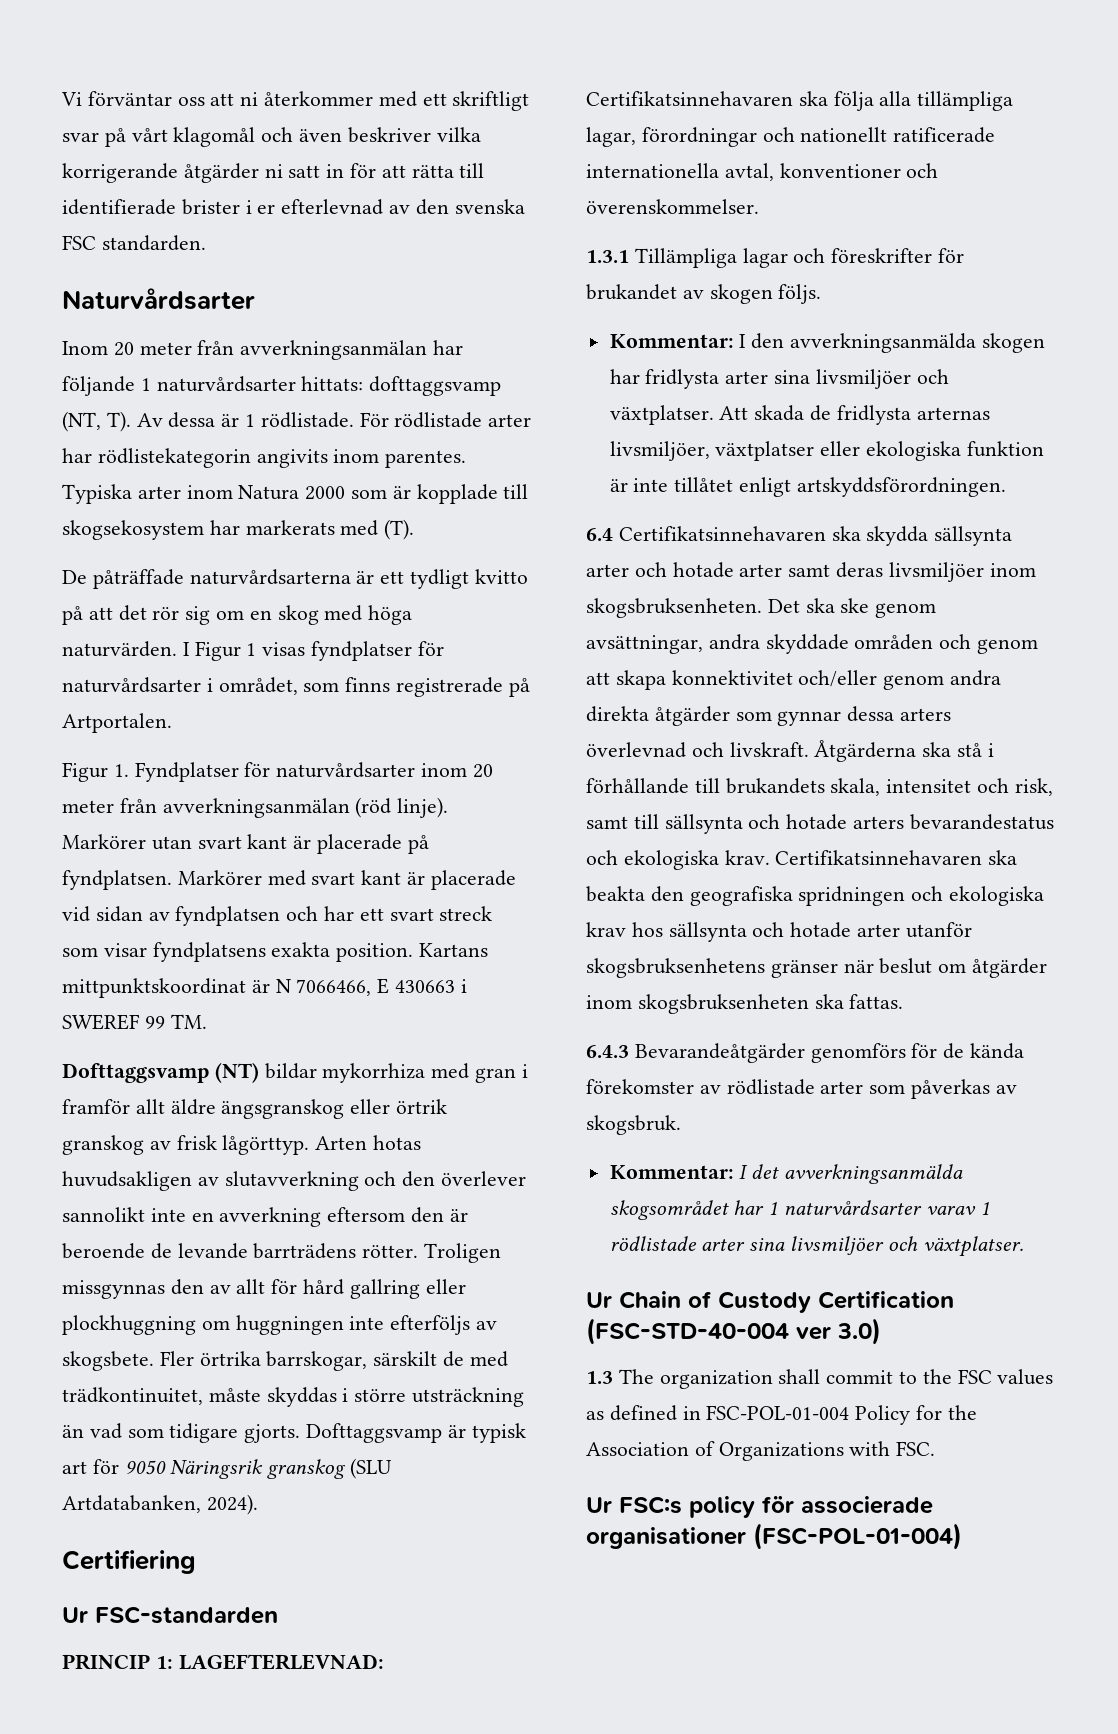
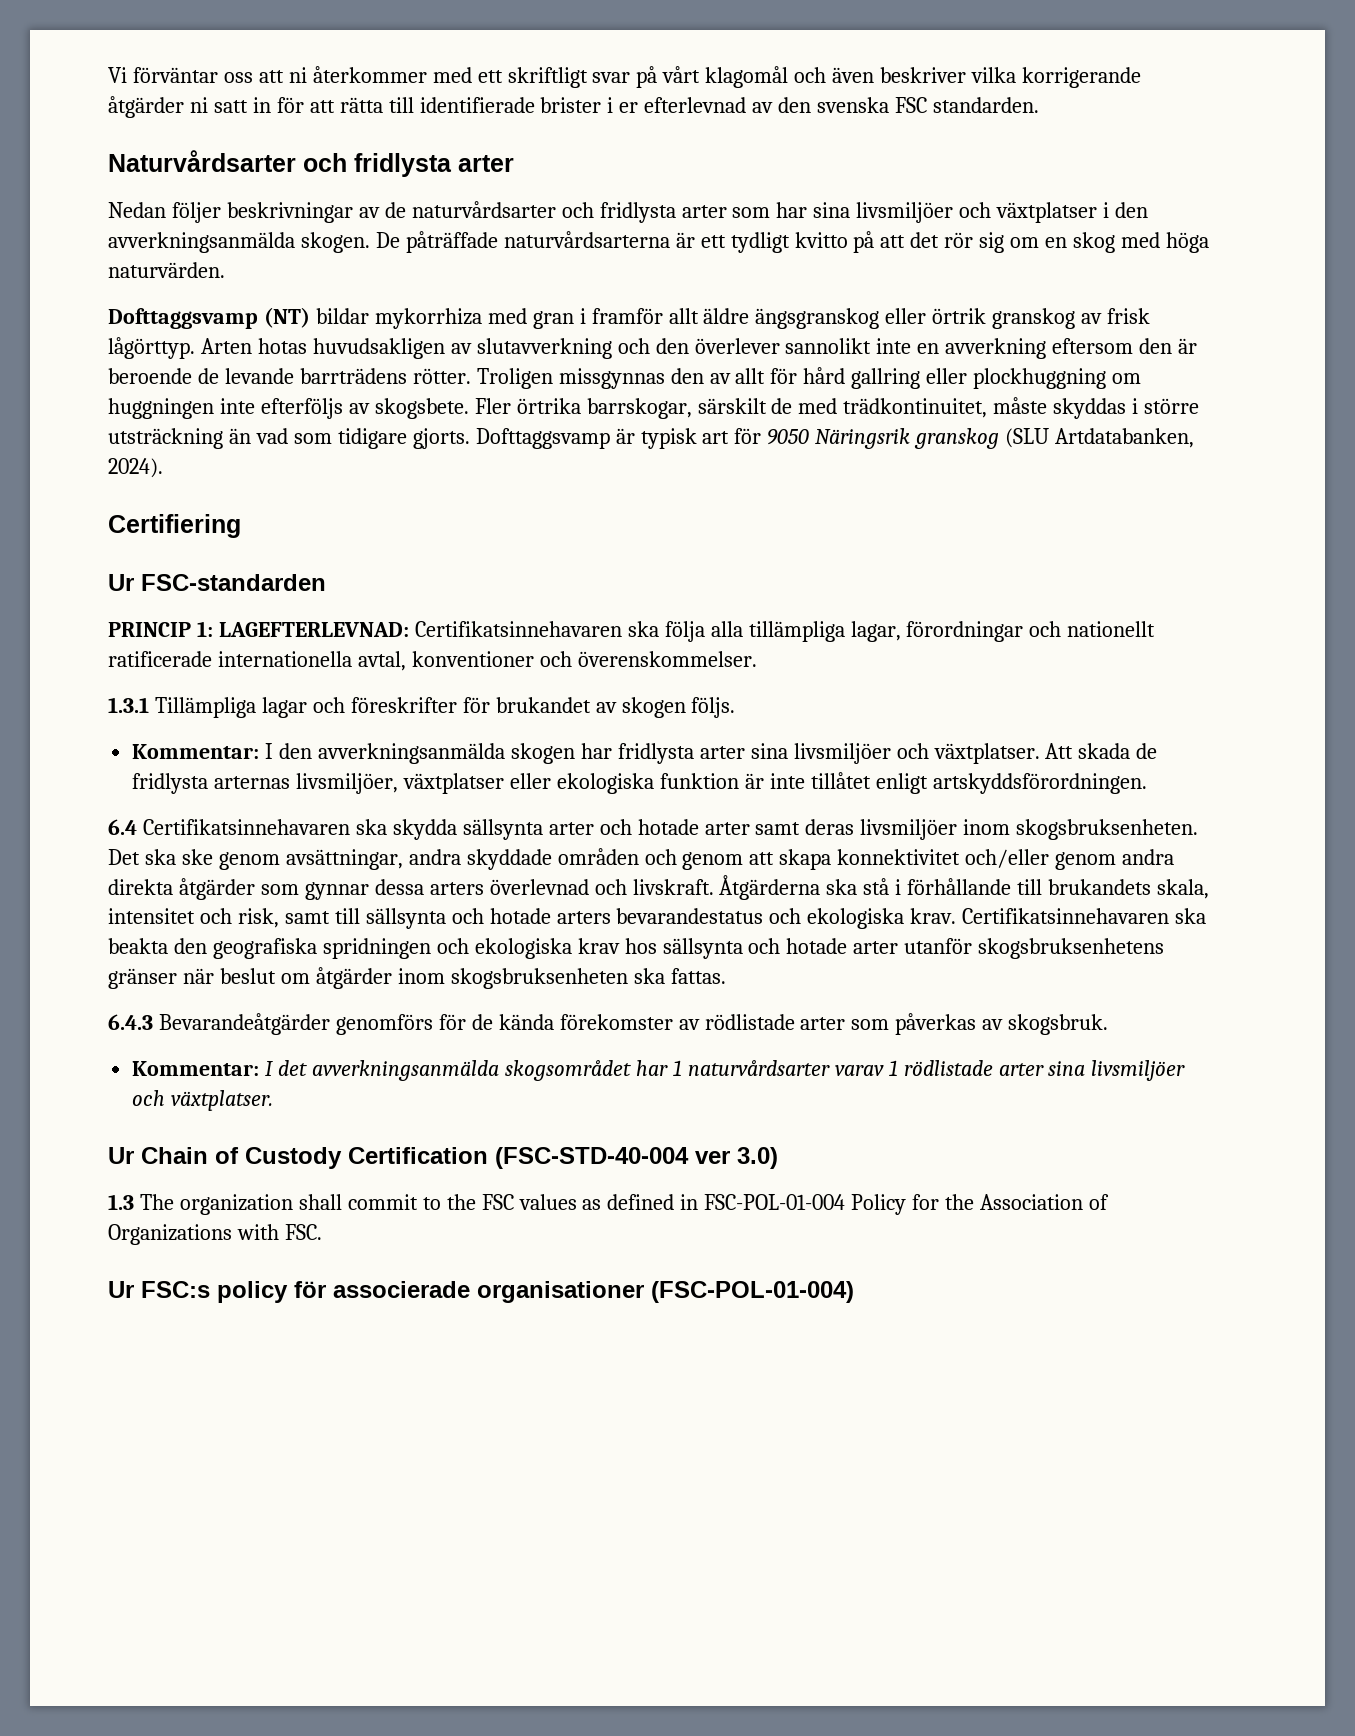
[62,340,464,360] [62,376,502,396] [62,411,532,432] [62,448,467,468] [62,484,529,504] [62,519,415,540] // Inom 20 meter från avverkningsanmälan har följande 1 naturvårdsarter hittats: dofttaggsvamp (NT, T). Av dessa är 1 rödlistade. För rödlistade arter har rödlistekategorin angivits inom parentes. Typiska arter inom Natura 2000 som är kopplade till skogsekosystem har markerats med (T). // -> [303,153,514,177] [108,201,1149,223] [108,232,370,253] och fridlysta arter // Nedan följer beskrivningar av de naturvårdsarter och fridlysta arter som har sina livsmiljöer och växtplatser i den avverkningsanmälda skogen.
[182,641,444,661] [62,677,530,697] [62,713,172,733] [62,762,493,782] [62,797,449,818] [62,834,429,854] [62,870,516,890] [62,906,493,926] [62,942,489,962] [62,978,467,998] [62,1014,207,1030] I Figur 1 visas fyndplatser för naturvårdsarter i området, som finns registrerade på Artportalen. // Figur 1. Fyndplatser för naturvårdsarter inom 20 meter från avverkningsanmälan (röd linje). Markörer utan svart kant är placerade på fyndplatsen. Markörer med svart kant är placerade vid sidan av fyndplatsen och har ett svart streck som visar fyndplatsens exakta position. Kartans mittpunktskoordinat är N 7066466, E 430663 i SWEREF 99 TM. -> (225, 270) none

